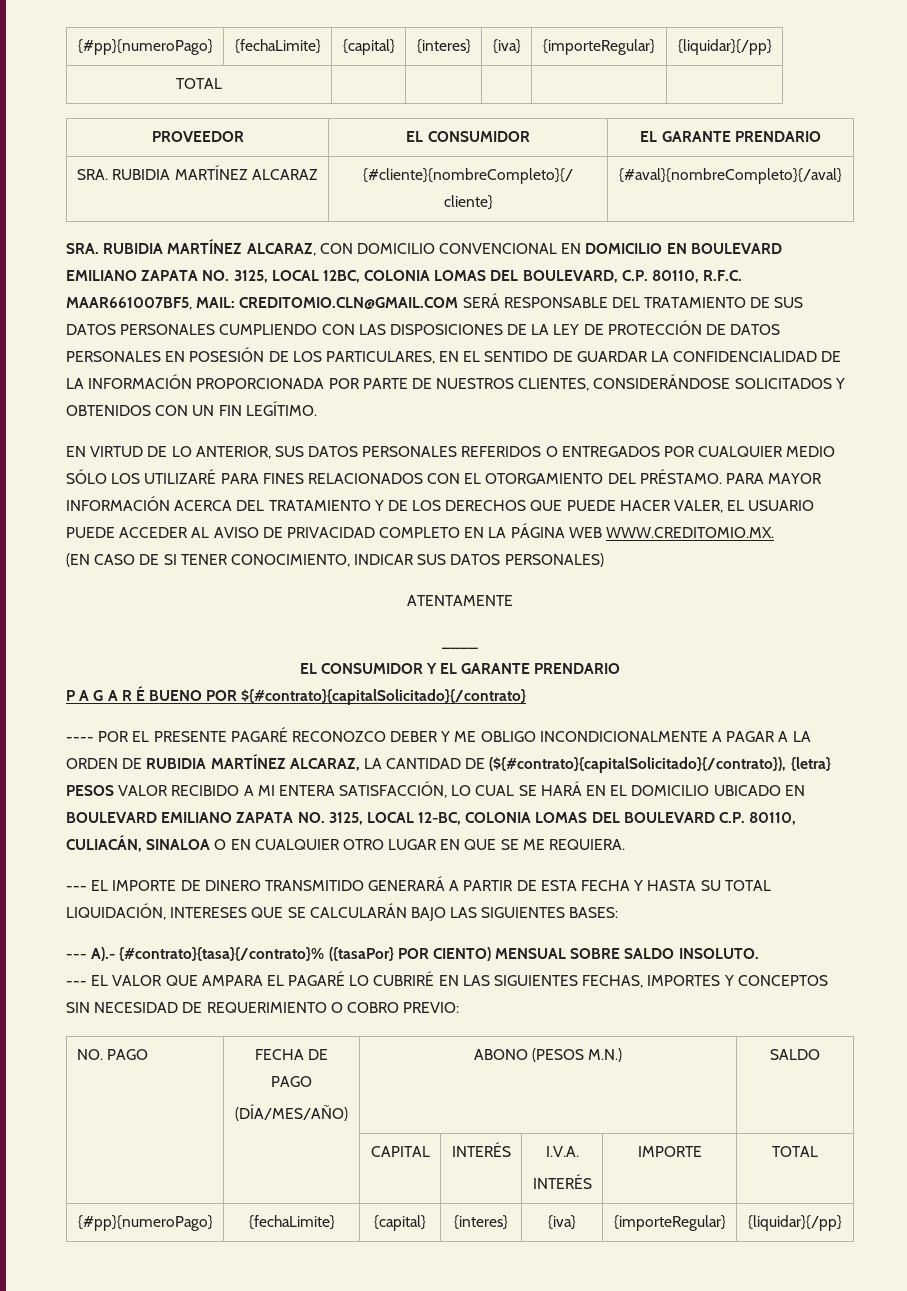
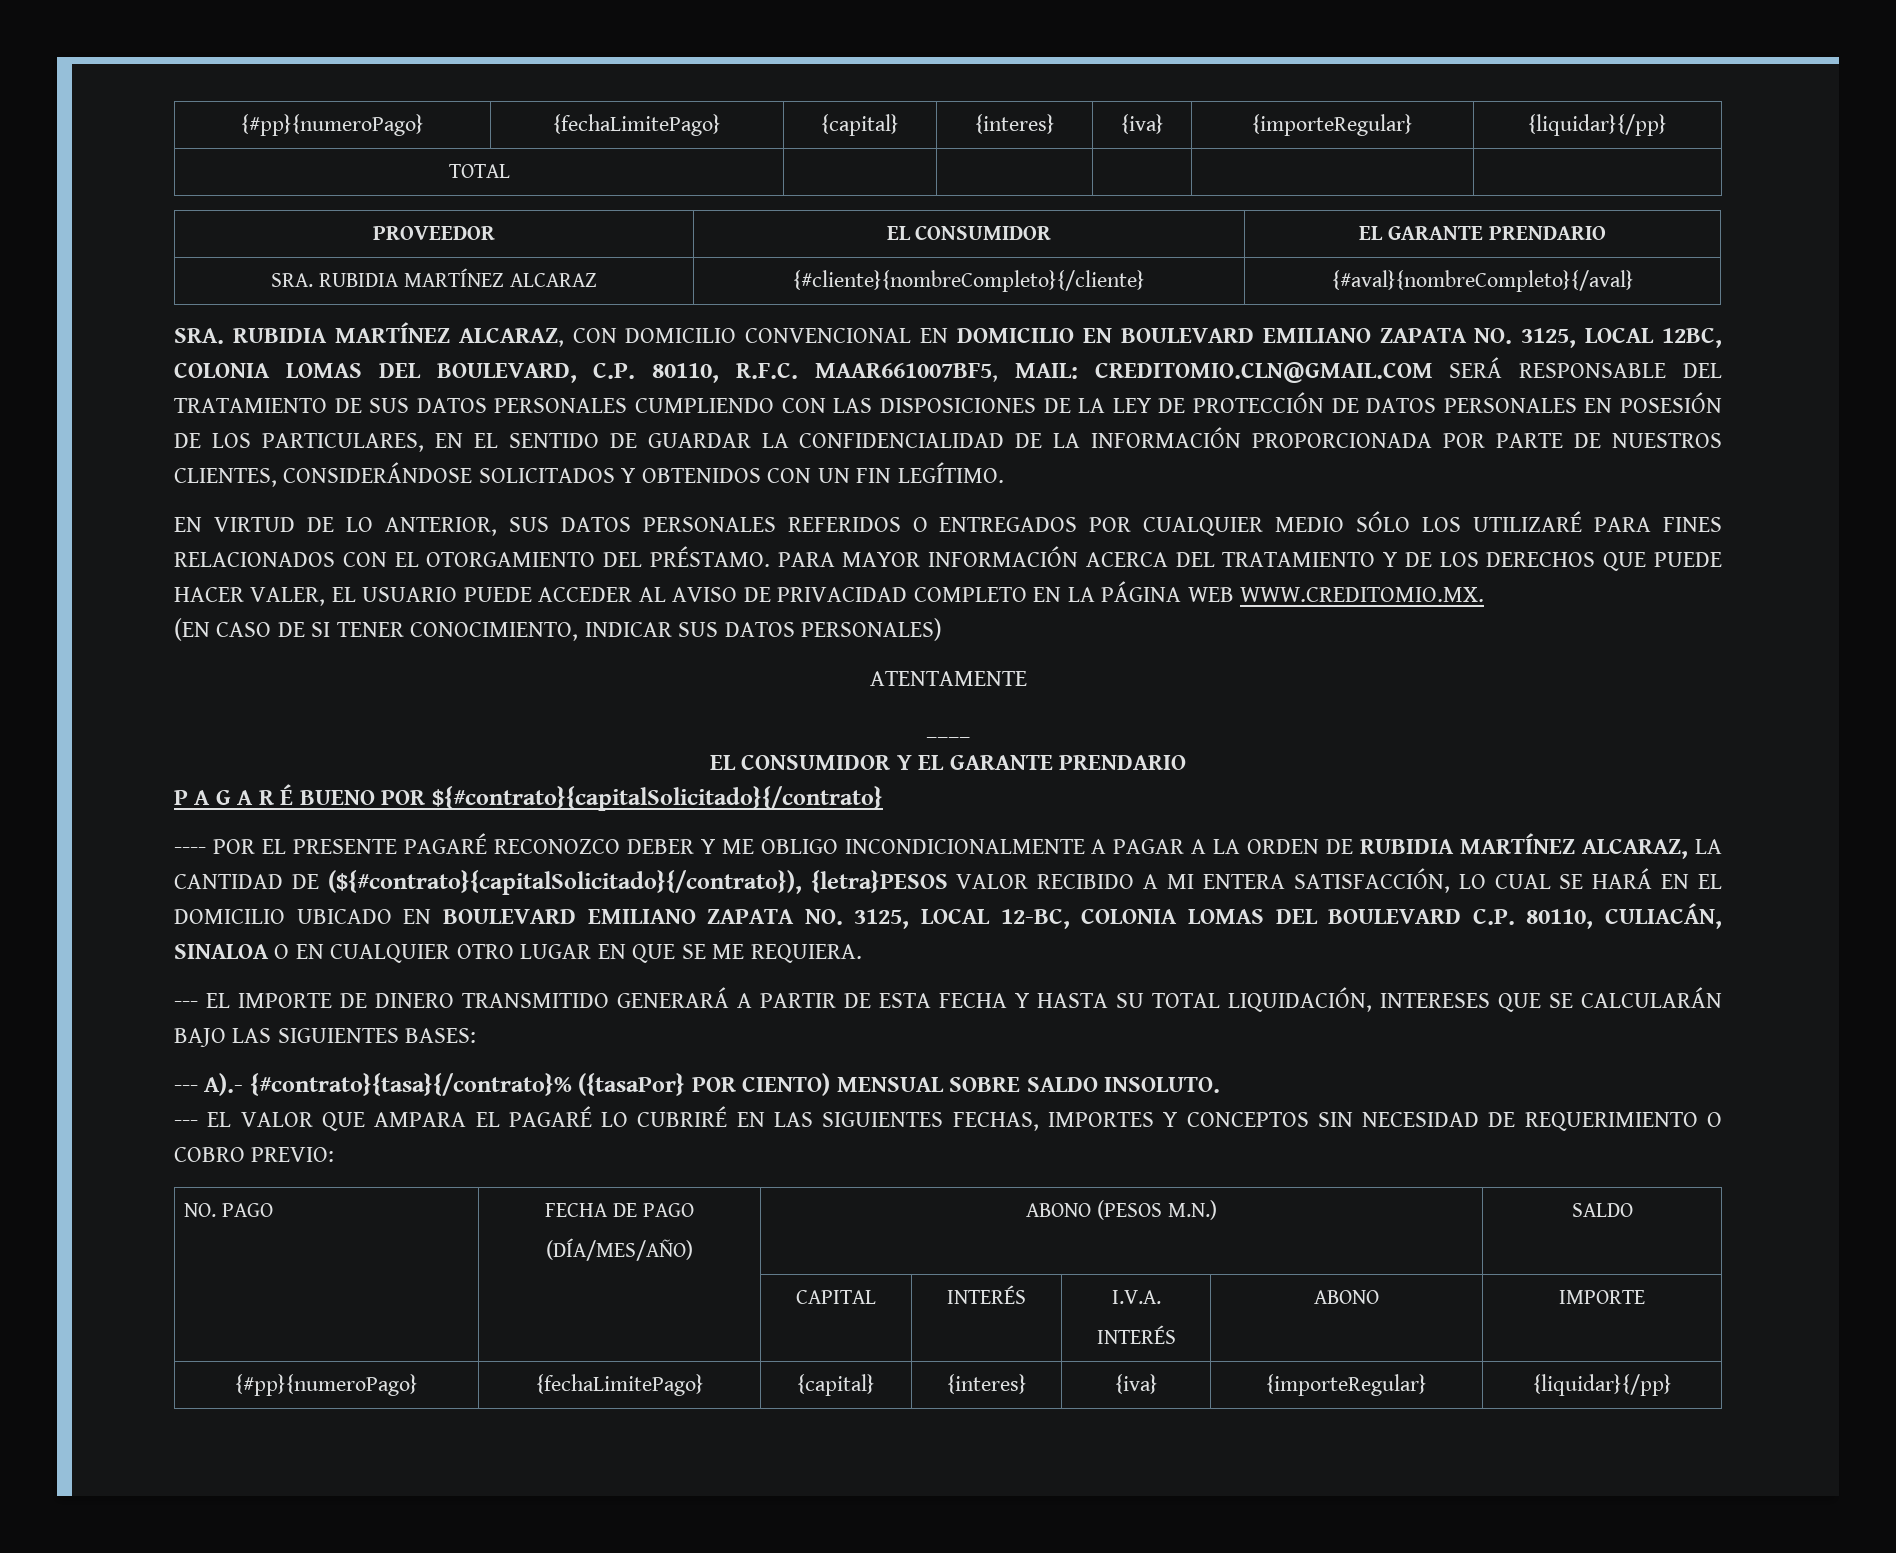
[77,39,213,55] [234,39,321,54] {#pp}{numeroPago} | {fechaLimite} -> [241,114,424,136] [553,114,721,136] {#pp}{numeroPago} | {fechaLimitePago}
[790,757,831,771] [66,785,114,796] {letra} PESOS -> [810,870,948,893] {letra}PESOS
[637,1146,702,1157] [772,1146,819,1157] [77,1215,213,1231] [248,1215,335,1230] | IMPORTE | TOTAL // {#pp}{numeroPago} | {fechaLimite} -> [1314,1290,1379,1304] [1559,1290,1645,1304] [235,1374,418,1396] [535,1374,704,1396] | ABONO | IMPORTE // {#pp}{numeroPago} | {fechaLimitePago}

